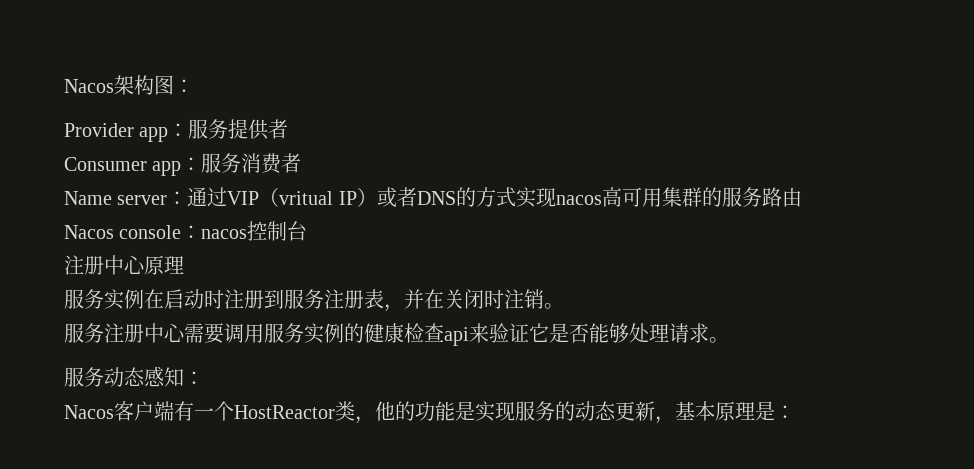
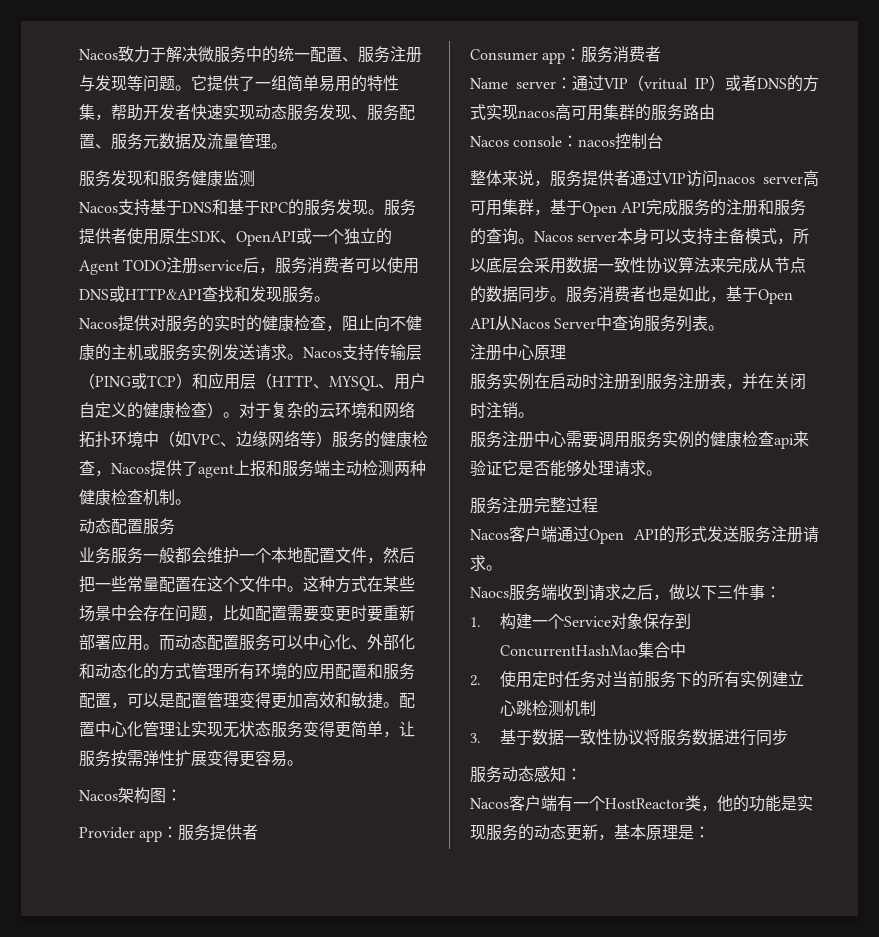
[64,79,114,93] Nacos -> [79,46,422,63] [79,75,399,92] [79,104,415,121] [79,133,287,150] [79,170,255,187] [79,199,416,216] [79,228,392,246] [79,257,420,275] [79,286,330,303] [79,315,422,332] [79,344,422,361] [79,372,426,391] [79,401,415,419] [79,430,428,448] [79,460,426,478] [79,489,191,506] [79,518,175,535] [79,547,415,564] [79,576,415,593] [79,605,415,622] [79,633,415,651] [79,662,415,680] [79,692,415,709] [79,721,415,738] [79,750,303,767] [79,790,118,801] Nacos致力于解决微服务中的统一配置、服务注册与发现等问题。它提供了一组简单易用的特性集，帮助开发者快速实现动态服务发现、服务配置、服务元数据及流量管理。 // 服务发现和服务健康监测 // Nacos支持基于DNS和基于RPC的服务发现。服务提供者使用原生SDK、OpenAPI或一个独立的Agent TODO注册service后，服务消费者可以使用DNS或HTTP&API查找和发现服务。 // Nacos提供对服务的实时的健康检查，阻止向不健康的主机或服务实例发送请求。Nacos支持传输层（PING或TCP）和应用层（HTTP、MYSQL、用户自定义的健康检查）。对于复杂的云环境和网络拓扑环境中（如VPC、边缘网络等）服务的健康检查，Nacos提供了agent上报和服务端主动检测两种健康检查机制。 // 动态配置服务 // 业务服务一般都会维护一个本地配置文件，然后把一些常量配置在这个文件中。这种方式在某些场景中会存在问题，比如配置需要变更时要重新部署应用。而动态配置服务可以中心化、外部化和动态化的方式管理所有环境的应用配置和服务配置，可以是配置管理变得更加高效和敏捷。配置中心化管理让实现无状态服务变得更简单，让服务按需弹性扩展变得更容易。 // Nacos
(308, 231) none -> [470,170,819,187] [470,199,807,217] [470,228,810,245] [470,256,806,274] [470,286,793,304] [470,315,725,332] // 整体来说，服务提供者通过VIP访问nacos server高可用集群，基于Open API完成服务的注册和服务的查询。Nacos server本身可以支持主备模式，所以底层会采用数据一致性协议算法来完成从节点的数据同步。服务消费者也是如此，基于Open API从Nacos Server中查询服务列表。
(729, 340) none -> [470,497,598,514] [470,526,819,544] [470,555,502,571] [470,584,781,601] [470,613,691,630] [499,642,686,658] [470,671,804,688] [499,700,596,717] [470,729,788,746] // 服务注册完整过程 // Nacos客户端通过Open API的形式发送服务注册请求。 // Naocs服务端收到请求之后，做以下三件事： // 1.构建一个Service对象保存到ConcurrentHashMao集合中 // 2.使用定时任务对当前服务下的所有实例建立心跳检测机制 // 3.基于数据一致性协议将服务数据进行同步

